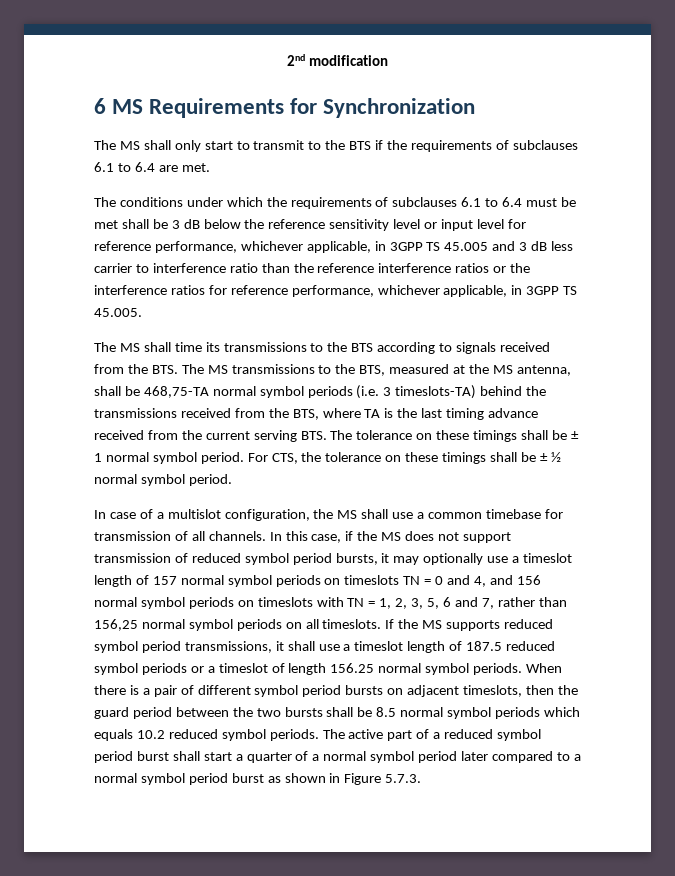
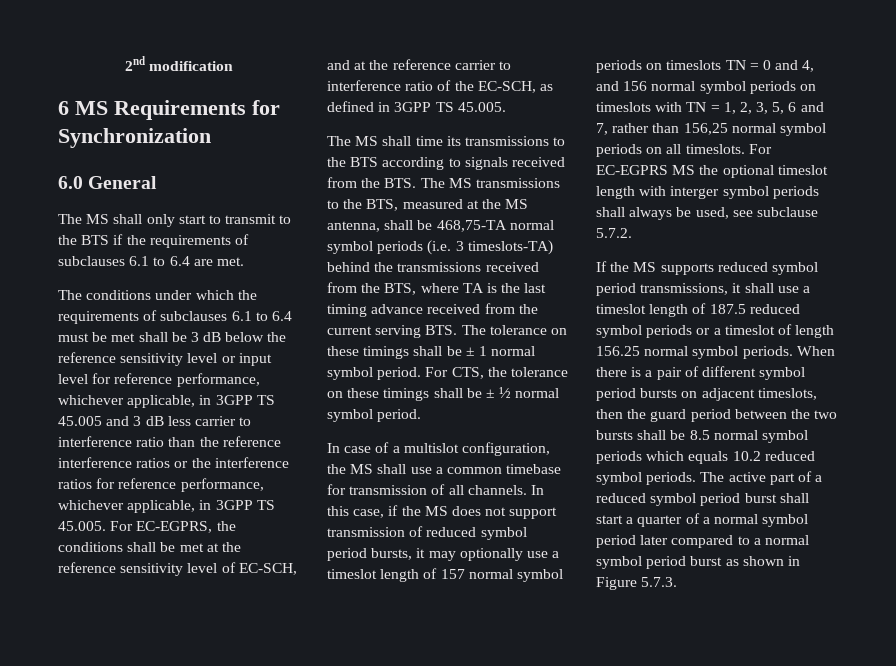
(476, 108) none -> [58,176,158,189] // 6.0 General
(142, 312) none -> [110,521,236,533] [58,542,241,552] [58,562,297,576] [327,59,511,70] [327,80,553,93] [327,101,506,112] For EC-EGPRS, the conditions shall be met at the reference sensitivity level of EC-SCH, and at the reference carrier to interference ratio of the EC-SCH, as defined in 3GPP TS 45.005.
(382, 624) none -> [748,144,772,154] [596,165,828,178] [596,186,819,199] [596,207,818,220] [596,228,632,238] For EC-EGPRS MS the optional timeslot length with interger symbol periods shall always be used, see subclause 5.7.2. //

